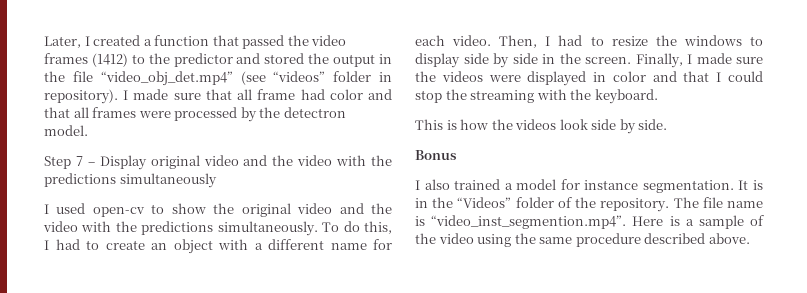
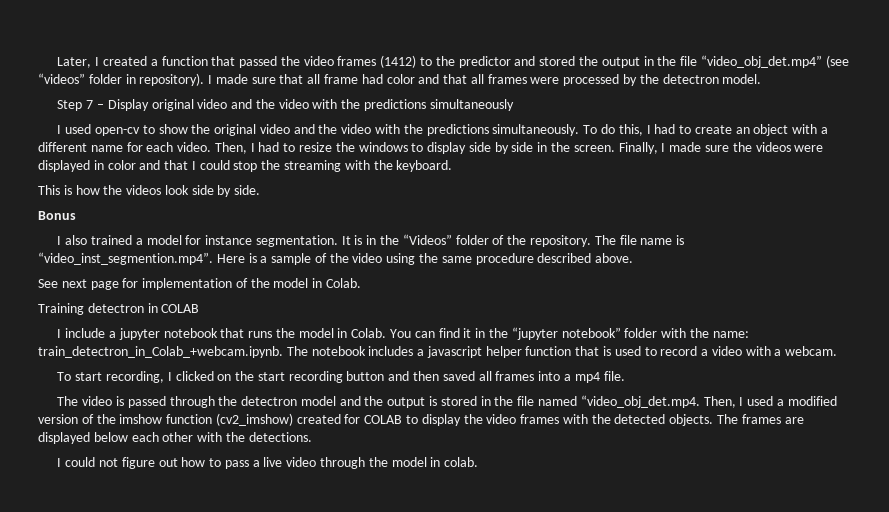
(750, 238) none -> [38,278,362,290] [38,303,200,315] [57,327,749,340] [38,346,838,358] [57,371,625,383] [57,395,837,408] [38,413,804,426] [38,432,312,444] [57,457,479,469] // See next page for implementation of the model in Colab. // Training detectron in COLAB // I include a jupyter notebook that runs the model in Colab. You can find it in the “jupyter notebook” folder with the name: train_detectron_in_Colab_+webcam.ipynb. The notebook includes a javascript helper function that is used to record a video with a webcam. // To start recording, I clicked on the start recording button and then saved all frames into a mp4 file. // The video is passed through the detectron model and the output is stored in the file named “video_obj_det.mp4. Then, I used a modified version of the imshow function (cv2_imshow) created for COLAB to display the video frames with the detected objects. The frames are displayed below each other with the detections. // I could not figure out how to pass a live video through the model in colab.

